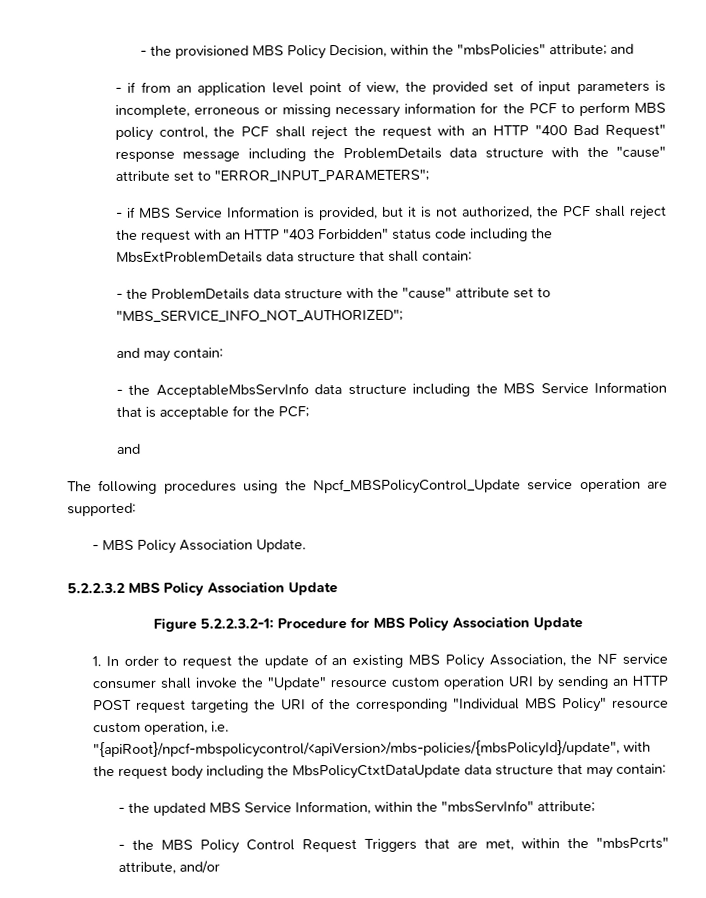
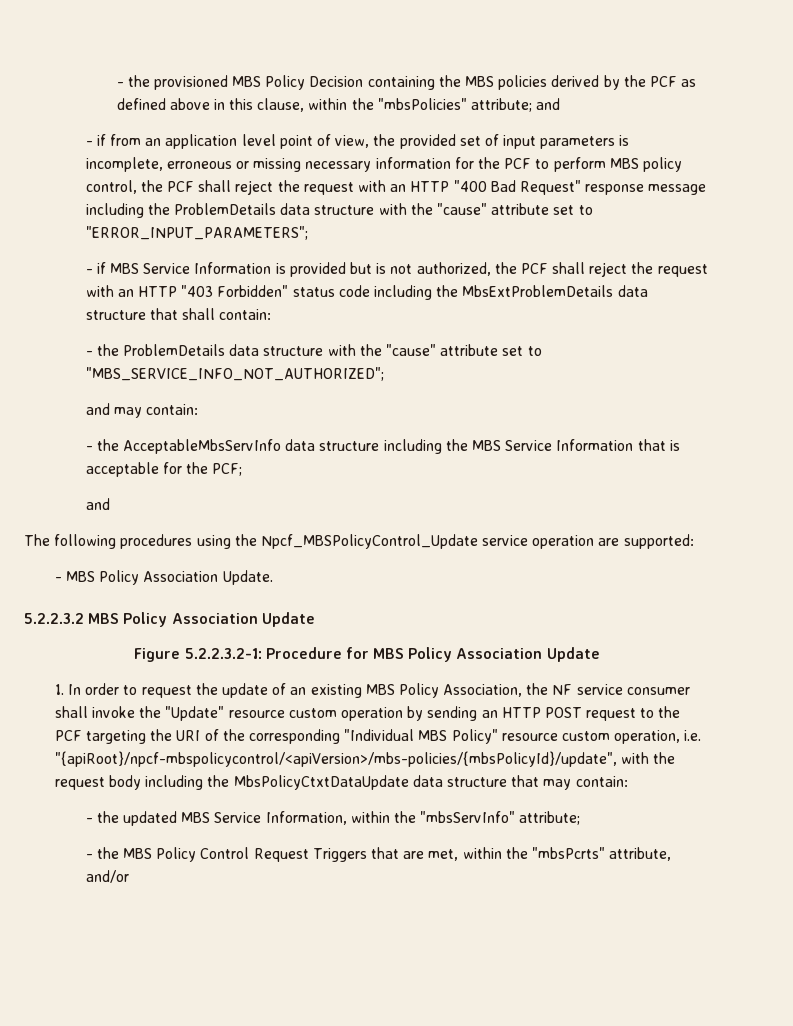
[328,44,387,58] Decision, -> [309,75,697,90] [116,98,305,112] Decision containing the MBS policies derived by the PCF as defined above in this clause,
[317,206,417,221] provided, but it -> [289,262,372,277] provided but
[507,676,533,687] URI -> (403, 714) none
(186, 706) none -> [640,706,681,718] [54,730,82,741] to the PCF

